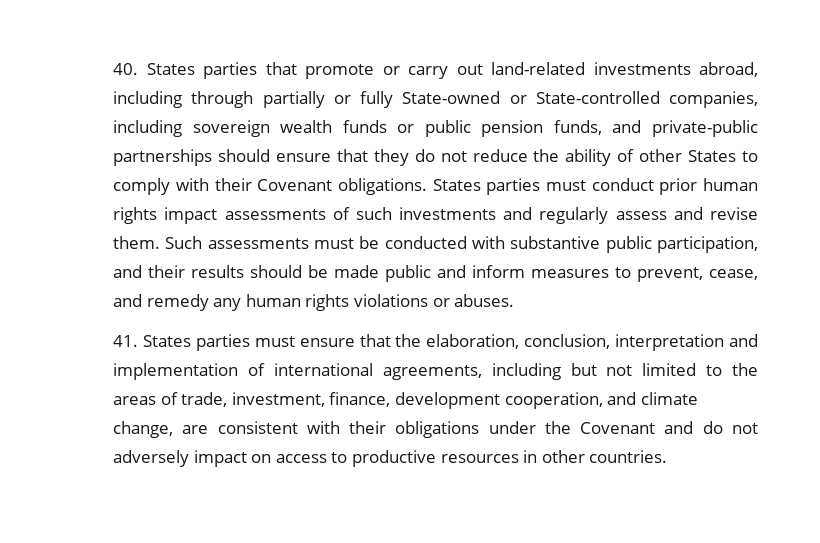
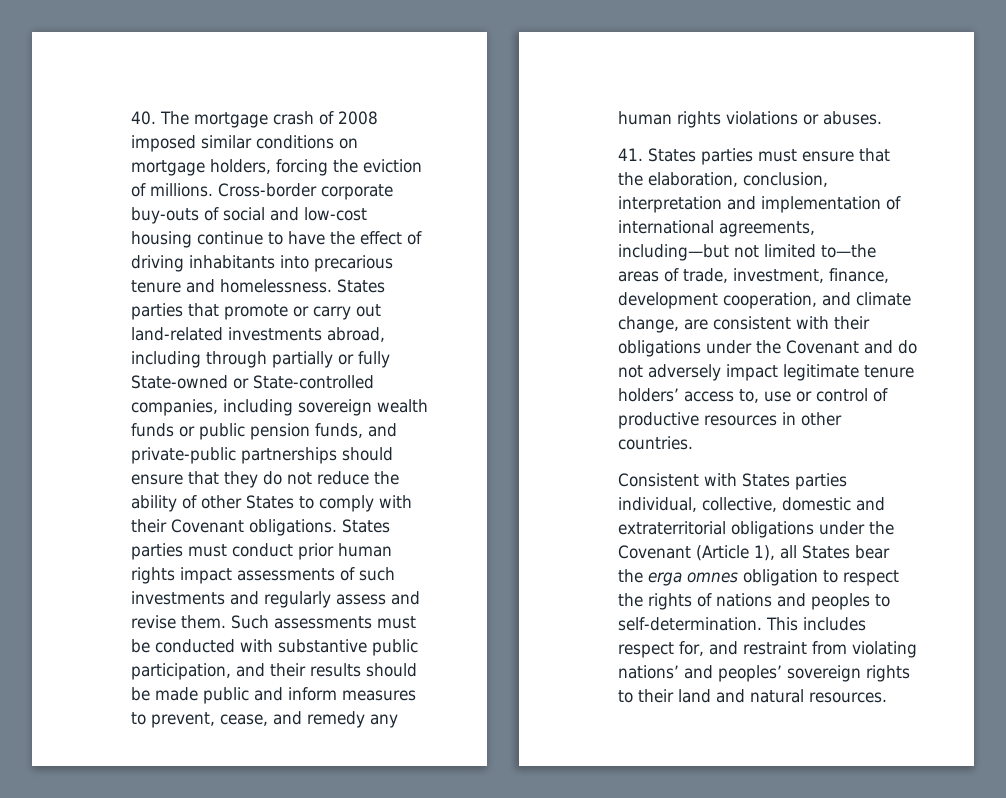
(139, 69) none -> [160,111,379,128] [131,135,359,152] [131,159,423,176] [131,183,394,200] [131,207,368,224] [131,231,423,248] [131,255,394,272] [131,279,333,293] The mortgage crash of 2008 imposed similar conditions on mortgage holders, forcing the eviction of millions. Cross-border corporate buy-outs of social and low-cost housing continue to have the effect of driving inhabitants into precarious tenure and homelessness.
[491,363,758,380] including but not limited to the -> [618,244,877,261] including—but not limited to—the
[251,452,348,463] on access to -> [783,364,915,381] [618,388,889,403] legitimate tenure holders’ access to, use or control of
(668, 456) none -> [618,473,848,490] [618,497,886,512] [618,521,895,538] [618,545,891,561] [618,569,900,586] [618,593,891,610] [618,617,867,631] [618,641,918,658] [618,665,911,682] [618,689,888,703] // Consistent with States parties individual, collective, domestic and extraterritorial obligations under the Covenant (Article 1), all States bear the erga omnes obligation to respect the rights of nations and peoples to self-determination. This includes respect for, and restraint from violating nations’ and peoples’ sovereign rights to their land and natural resources.

